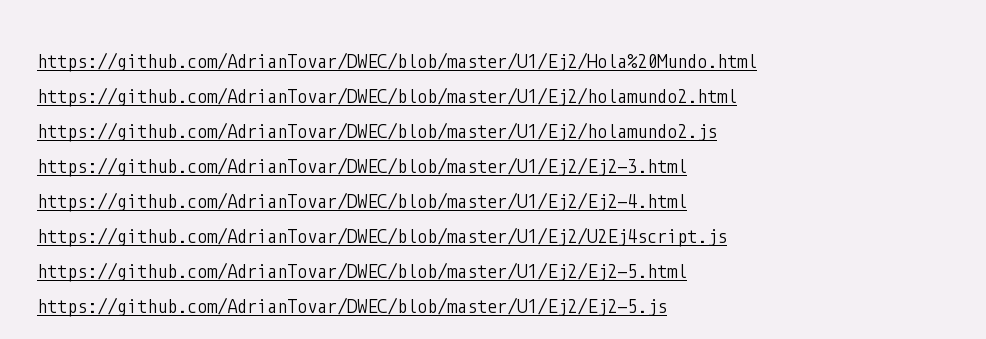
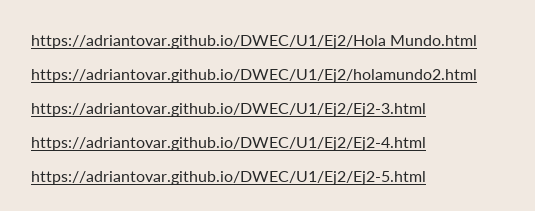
[37,52,757,72] [37,87,737,107] [37,122,717,142] [37,157,687,177] [37,192,687,212] [37,227,727,247] [37,262,687,282] [37,297,667,317] https://github.com/AdrianTovar/DWEC/blob/master/U1/Ej2/Hola%20Mundo.html // https://github.com/AdrianTovar/DWEC/blob/master/U1/Ej2/holamundo2.html // https://github.com/AdrianTovar/DWEC/blob/master/U1/Ej2/holamundo2.js // https://github.com/AdrianTovar/DWEC/blob/master/U1/Ej2/Ej2-3.html // https://github.com/AdrianTovar/DWEC/blob/master/U1/Ej2/Ej2-4.html // https://github.com/AdrianTovar/DWEC/blob/master/U1/Ej2/U2Ej4script.js // https://github.com/AdrianTovar/DWEC/blob/master/U1/Ej2/Ej2-5.html // https://github.com/AdrianTovar/DWEC/blob/master/U1/Ej2/Ej2-5.js -> [31,35,478,49] [31,69,477,83] [31,103,426,117] [31,137,426,151] [31,171,426,185] https://adriantovar.github.io/DWEC/U1/Ej2/Hola Mundo.html // https://adriantovar.github.io/DWEC/U1/Ej2/holamundo2.html // https://adriantovar.github.io/DWEC/U1/Ej2/Ej2-3.html // https://adriantovar.github.io/DWEC/U1/Ej2/Ej2-4.html // https://adriantovar.github.io/DWEC/U1/Ej2/Ej2-5.html

